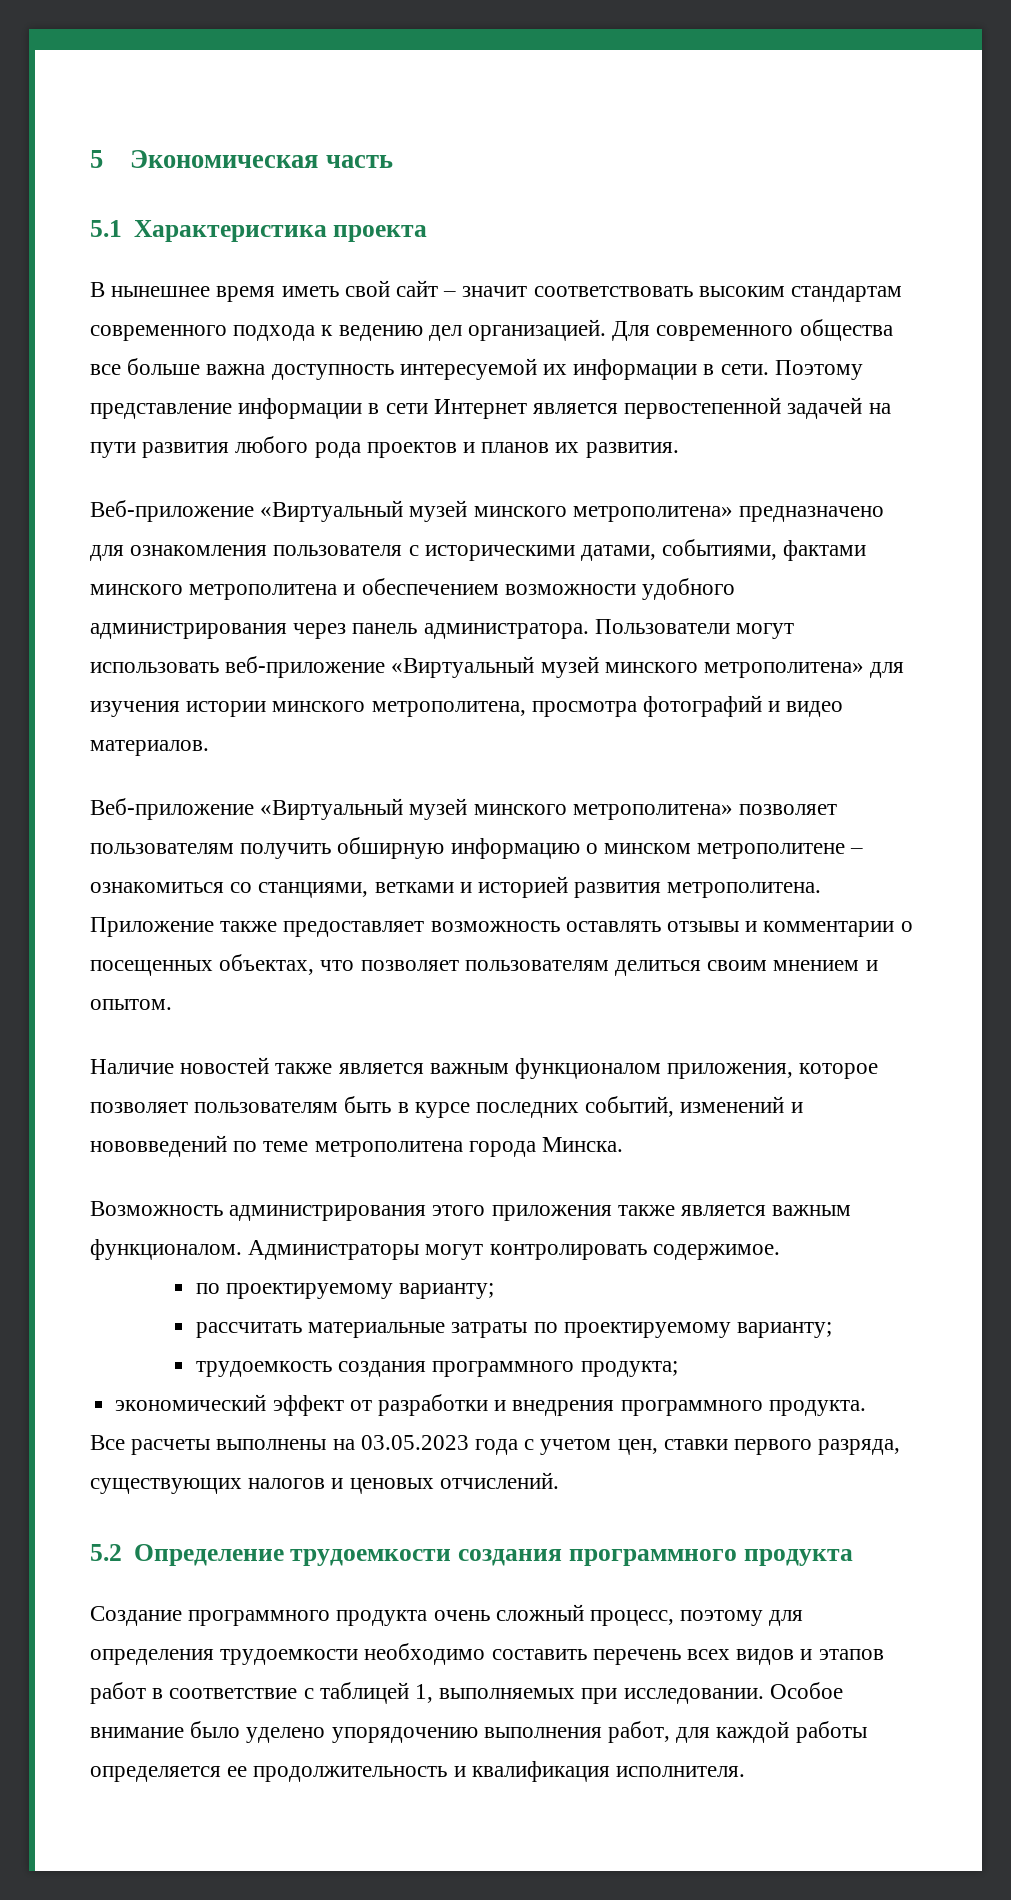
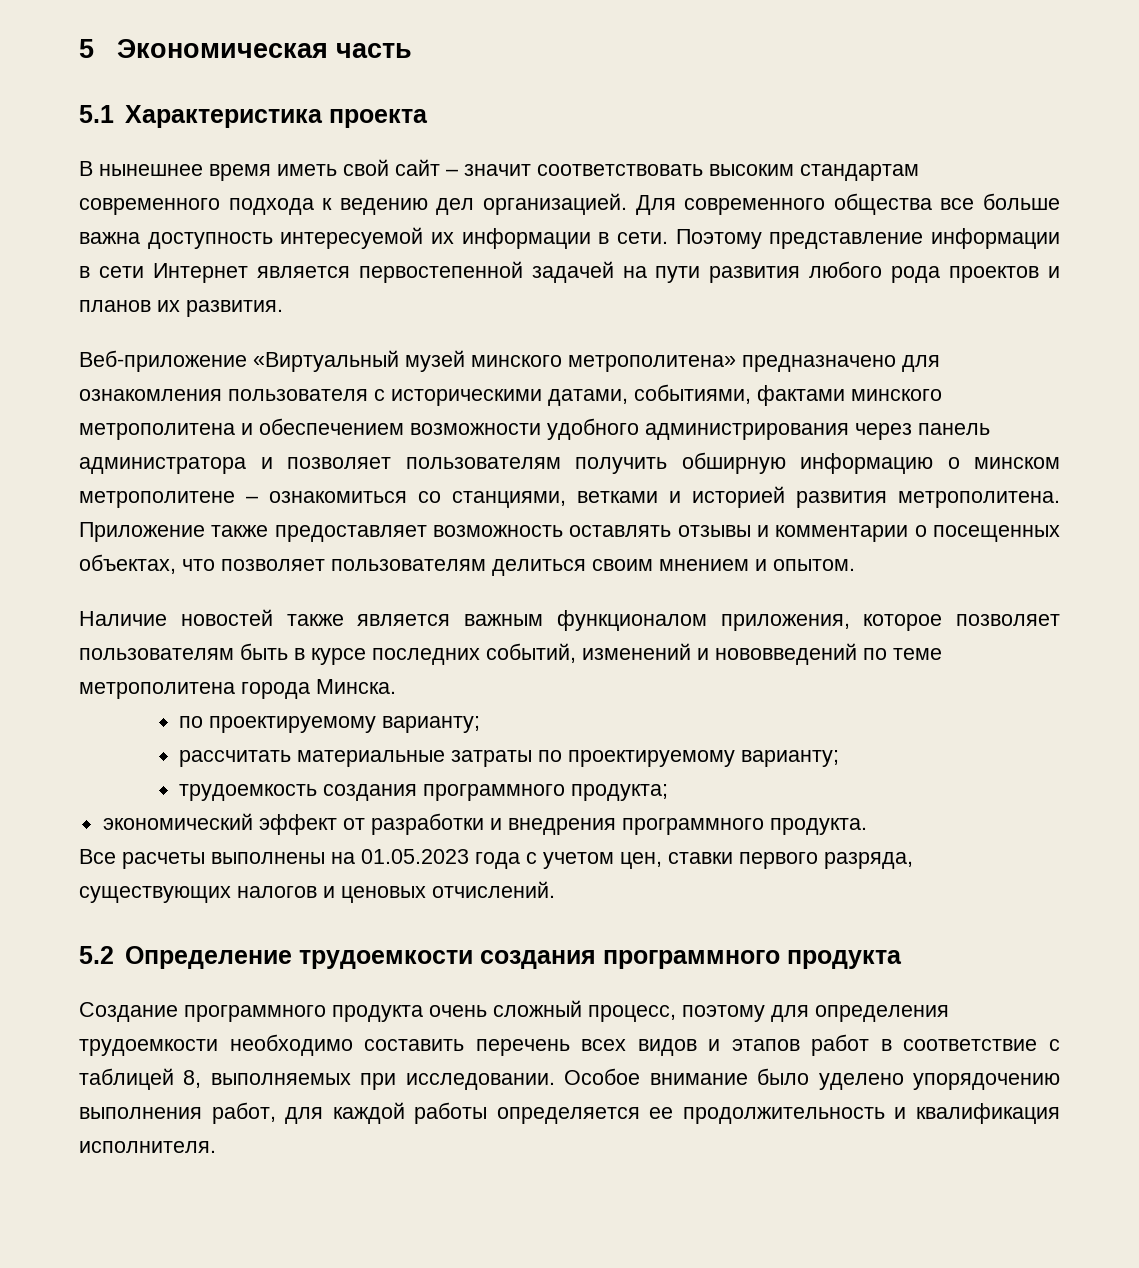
[423,619,795,639] [90,656,905,678] [90,695,844,717] [90,740,209,756] [90,798,733,820] администратора. Пользователи могут использовать веб-приложение «Виртуальный музей минского метрополитена» для изучения истории минского метрополитена, просмотра фотографий и видео материалов. // Веб-приложение «Виртуальный музей минского метрополитена» -> [79,457,273,474] администратора и
[90,1201,852,1221] [90,1239,780,1260] // Возможность администрирования этого приложения также является важным функционалом. Администраторы могут контролировать содержимое. -> (396, 686) none
[360,1435,469,1450] 03.05.2023 -> [361,849,469,864] 01.05.2023
[415,1684,434,1703] 1, -> [183,1070,202,1088] 8,

